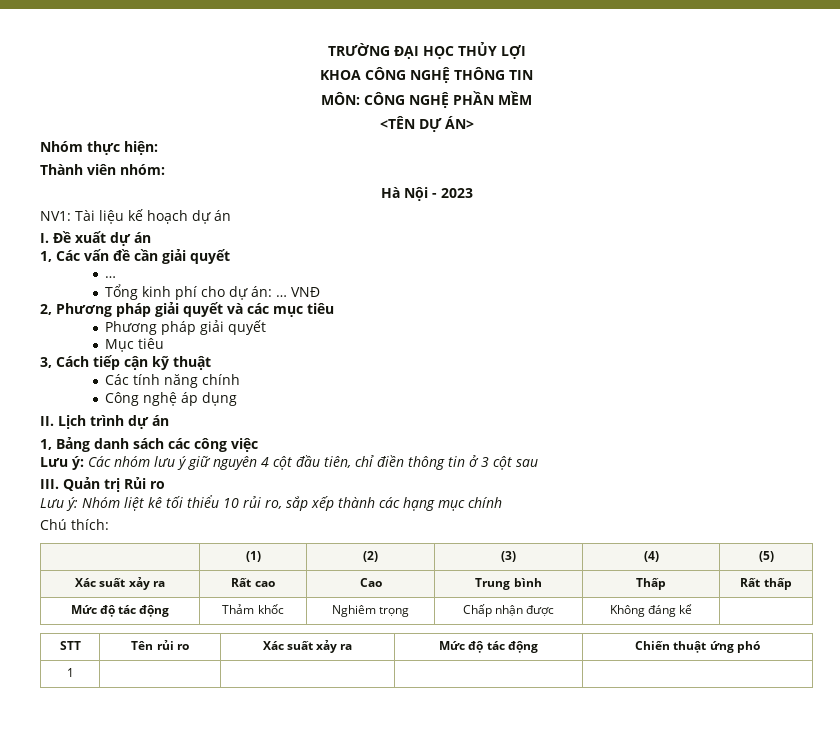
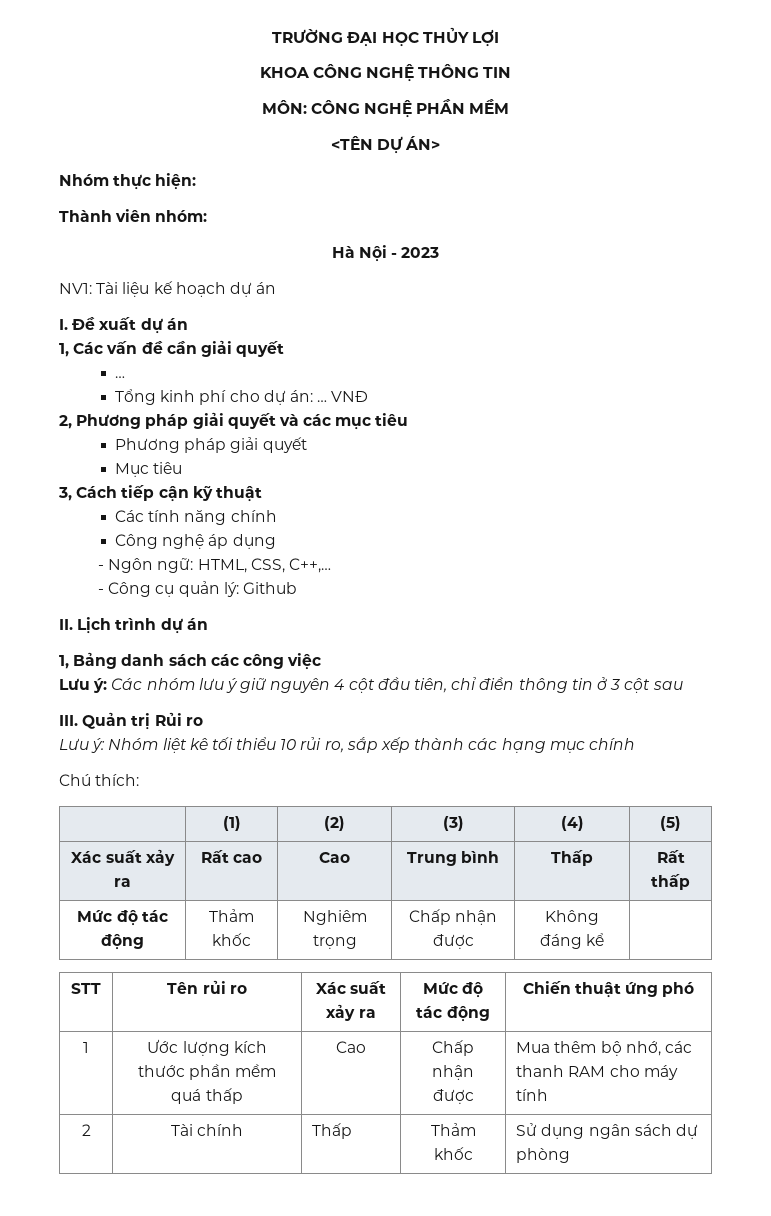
(237, 399) none -> [97,558,331,573] [97,581,297,597] // - Ngôn ngữ: HTML, CSS, C++,… // - Công cụ quản lý: Github
(74, 672) | | | -> [147,1039,267,1056] [137,1064,277,1080] [171,1088,243,1104] [336,1041,366,1053] [432,1040,474,1056] [432,1065,474,1080] [432,1089,474,1104] [516,1041,692,1056] [516,1065,678,1080] [516,1089,549,1101] [81,1124,91,1136] [170,1124,244,1136] [312,1123,353,1139] [430,1123,476,1136] [433,1147,473,1160] [516,1123,698,1139] [516,1148,571,1163] Ước lượng kích thước phần mềm quá thấp | Cao | Chấp nhận được | Mua thêm bộ nhớ, các thanh RAM cho máy tính // 2 | Tài chính | Thấp | Thảm khốc | Sử dụng ngân sách dự phòng

